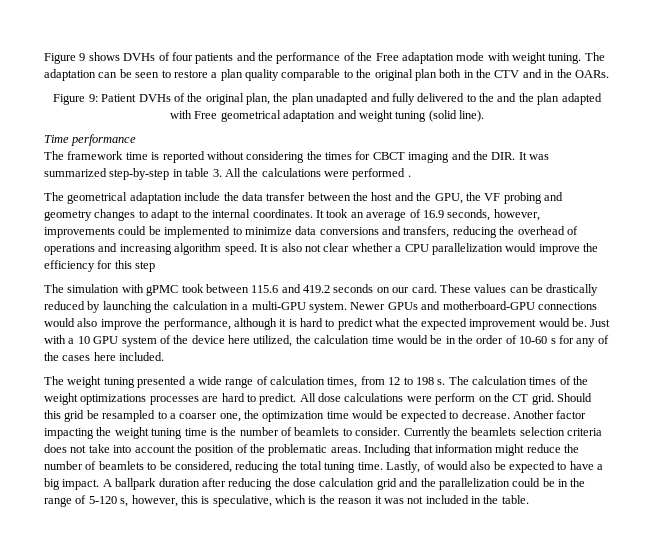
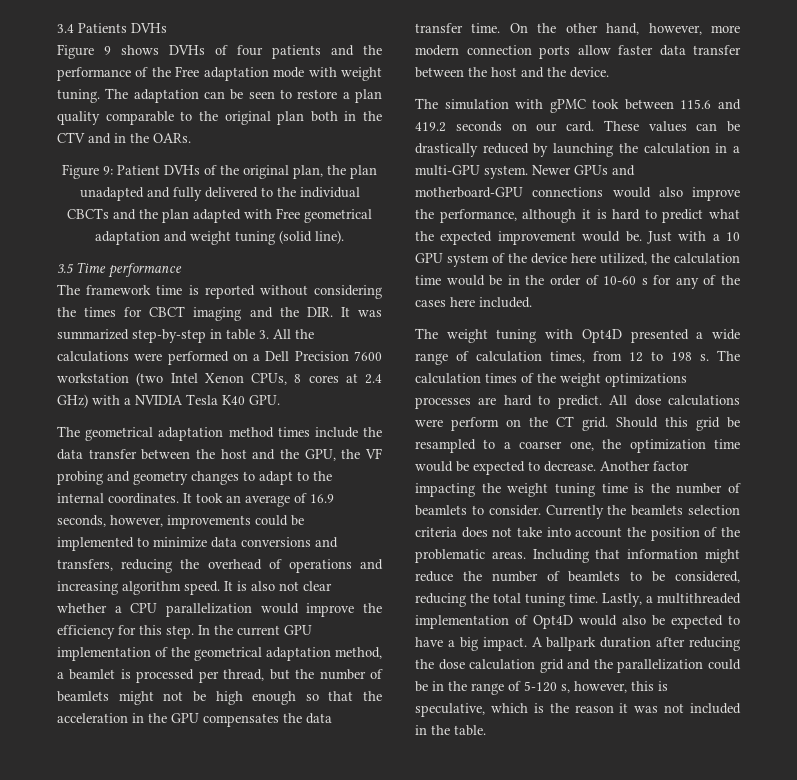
(44, 58) none -> [57,23,167,33] 3.4 Patients DVHs //
(495, 97) none -> [299,187,360,198] [67,208,109,219] individual CBCTs
(484, 116) none -> [57,264,74,274] 3.5
[407,175,411,177] . -> [232,351,382,361] [57,372,382,386] [57,394,280,408] on a Dell Precision 7600 workstation (two Intel Xenon CPUs, 8 cores at 2.4 GHz) with a NVIDIA Tesla K40 GPU.
(182, 198) none -> [228,427,310,438] method times
[135,261,156,272] step -> [166,625,312,639] [57,647,382,661] [57,669,384,683] [57,691,382,705] [57,713,332,727] [415,23,740,35] [415,45,741,59] [415,67,609,78] step. In the current GPU implementation of the geometrical adaptation method, a beamlet is processed per thread, but the number of beamlets might not be high enough so that the acceleration in the GPU compensates the data transfer time. On the other hand, however, more modern connection ports allow faster data transfer between the host and the device.
(135, 382) none -> [545,329,622,343] with Opt4D
[423,461,435,470] of -> [646,593,741,604] [415,615,573,629] a multithreaded implementation of Opt4D

